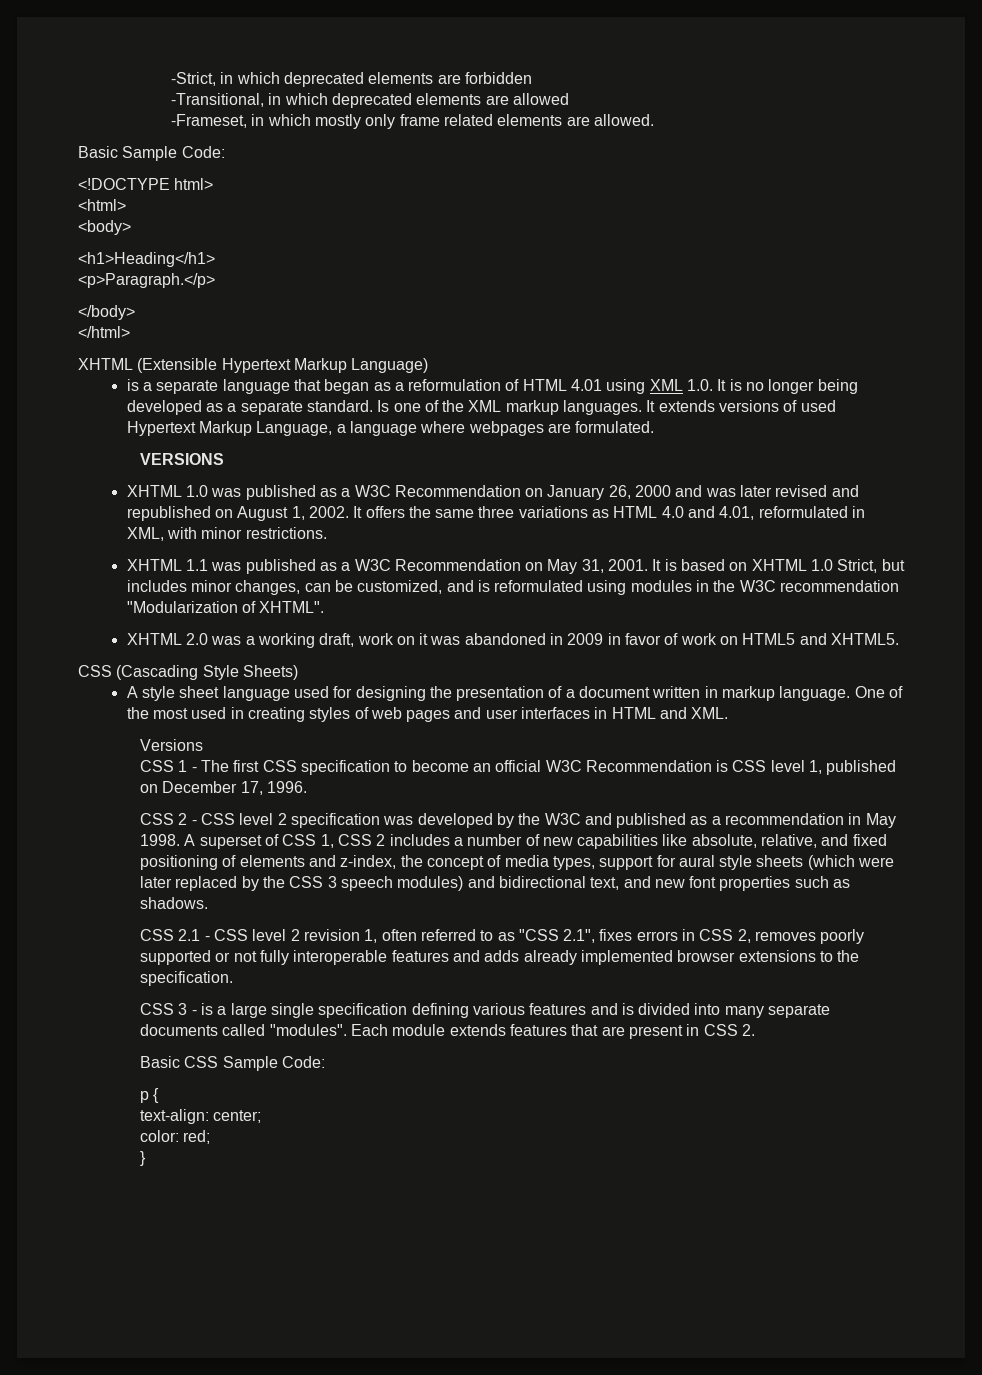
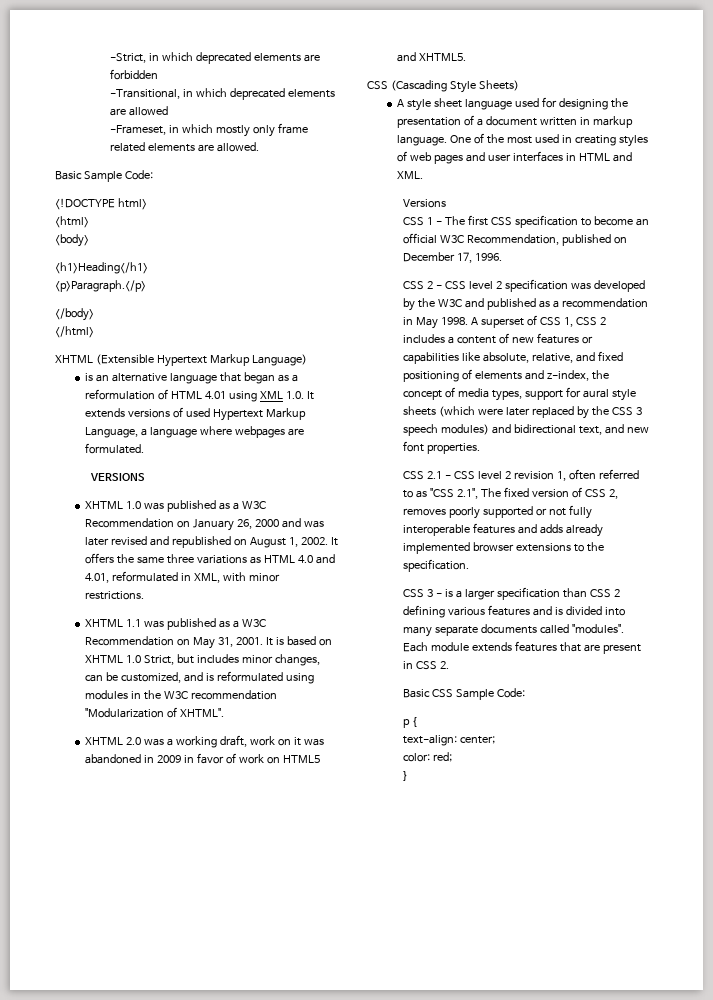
[142,380,219,394] a separate -> [96,373,168,382] an alternative
[729,379,858,394] [126,400,656,415] is no longer being developed as a separate standard. Is one of the XML markup languages. It -> (315, 395) none
[585,760,823,774] Recommendation is CSS level 1, -> [467,234,560,245] Recommendation,
[467,834,523,846] number -> [457,336,497,344] content
(573, 841) none -> [537,333,594,344] features or
[719,876,851,891] [139,897,208,909] properties such as shadows. -> [427,443,481,454] properties.
[599,929,696,941] fixes errors in -> [481,487,583,498] The fixed version of
[230,1003,408,1018] large single specification -> [465,587,621,600] larger specification than CSS 2

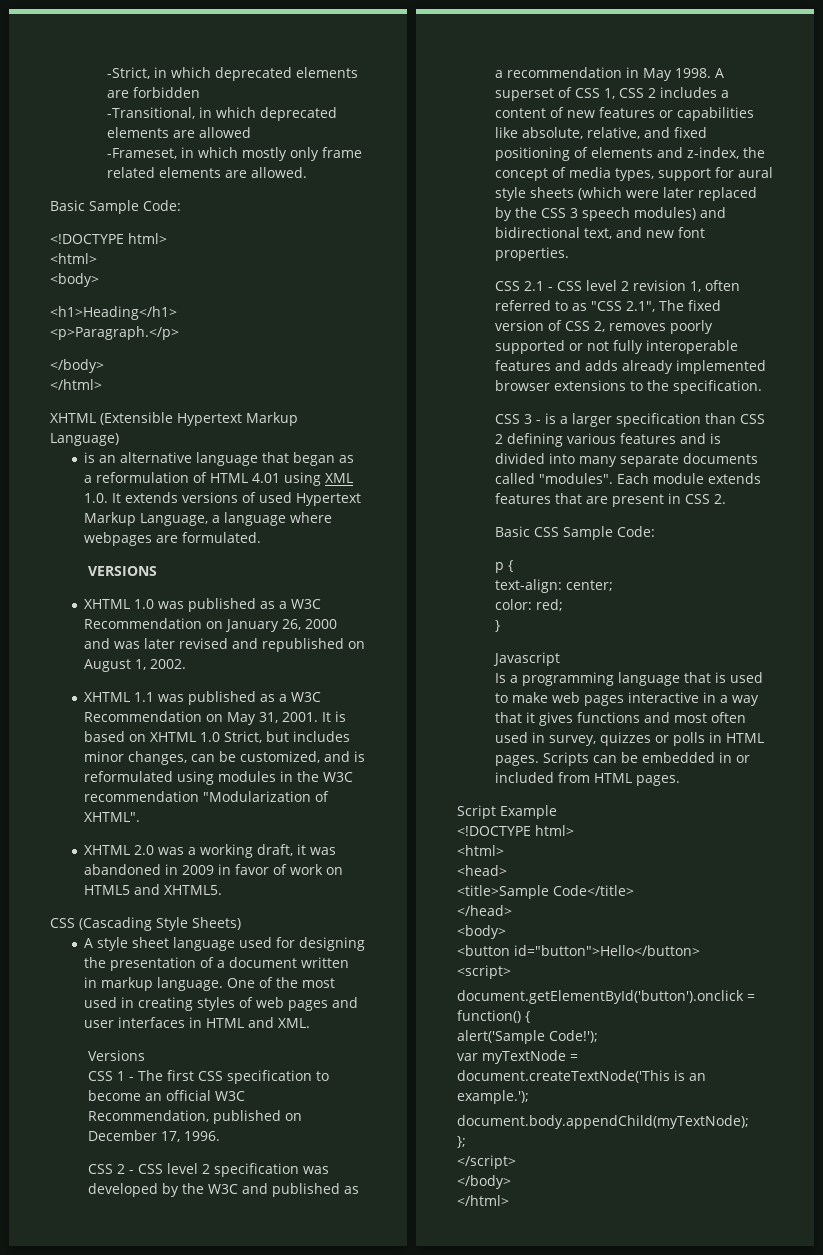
[331,537,339,546] [85,553,336,564] [85,571,281,583] [85,591,145,600] It offers the same three variations as HTML 4.0 and 4.01, reformulated in XML, with minor restrictions. -> (187, 664) none
[250,736,292,746] work on -> (294, 850) none
(409, 776) none -> [492,652,560,666] [494,672,763,686] [494,692,759,706] [494,712,746,726] [494,732,764,746] [494,752,750,766] [494,772,680,786] [457,805,557,819] [457,825,574,836] [457,845,504,856] [457,865,507,876] [457,885,634,899] [457,905,512,916] [457,925,506,939] [457,945,700,956] [457,965,511,979] [457,990,755,1004] [457,1010,530,1023] [457,1030,598,1044] [457,1050,578,1064] [457,1070,706,1083] [457,1090,529,1104] [457,1115,749,1129] [457,1136,466,1148] [457,1155,516,1169] [457,1175,511,1189] [457,1195,509,1206] // Javascript // Is a programming language that is used to make web pages interactive in a way that it gives functions and most often used in survey, quizzes or polls in HTML pages. Scripts can be embedded in or included from HTML pages. // Script Example // <!DOCTYPE html> // <html> // <head> // <title>Sample Code</title> // </head> // <body> // <button id="button">Hello</button> // <script> // document.getElementById('button').onclick = function() { // alert('Sample Code!'); // var myTextNode = document.createTextNode('This is an example.'); // document.body.appendChild(myTextNode); // }; // </script> // </body> // </html>

